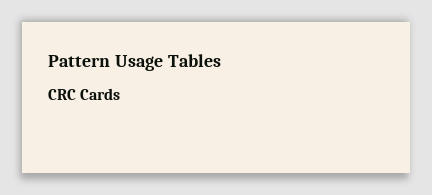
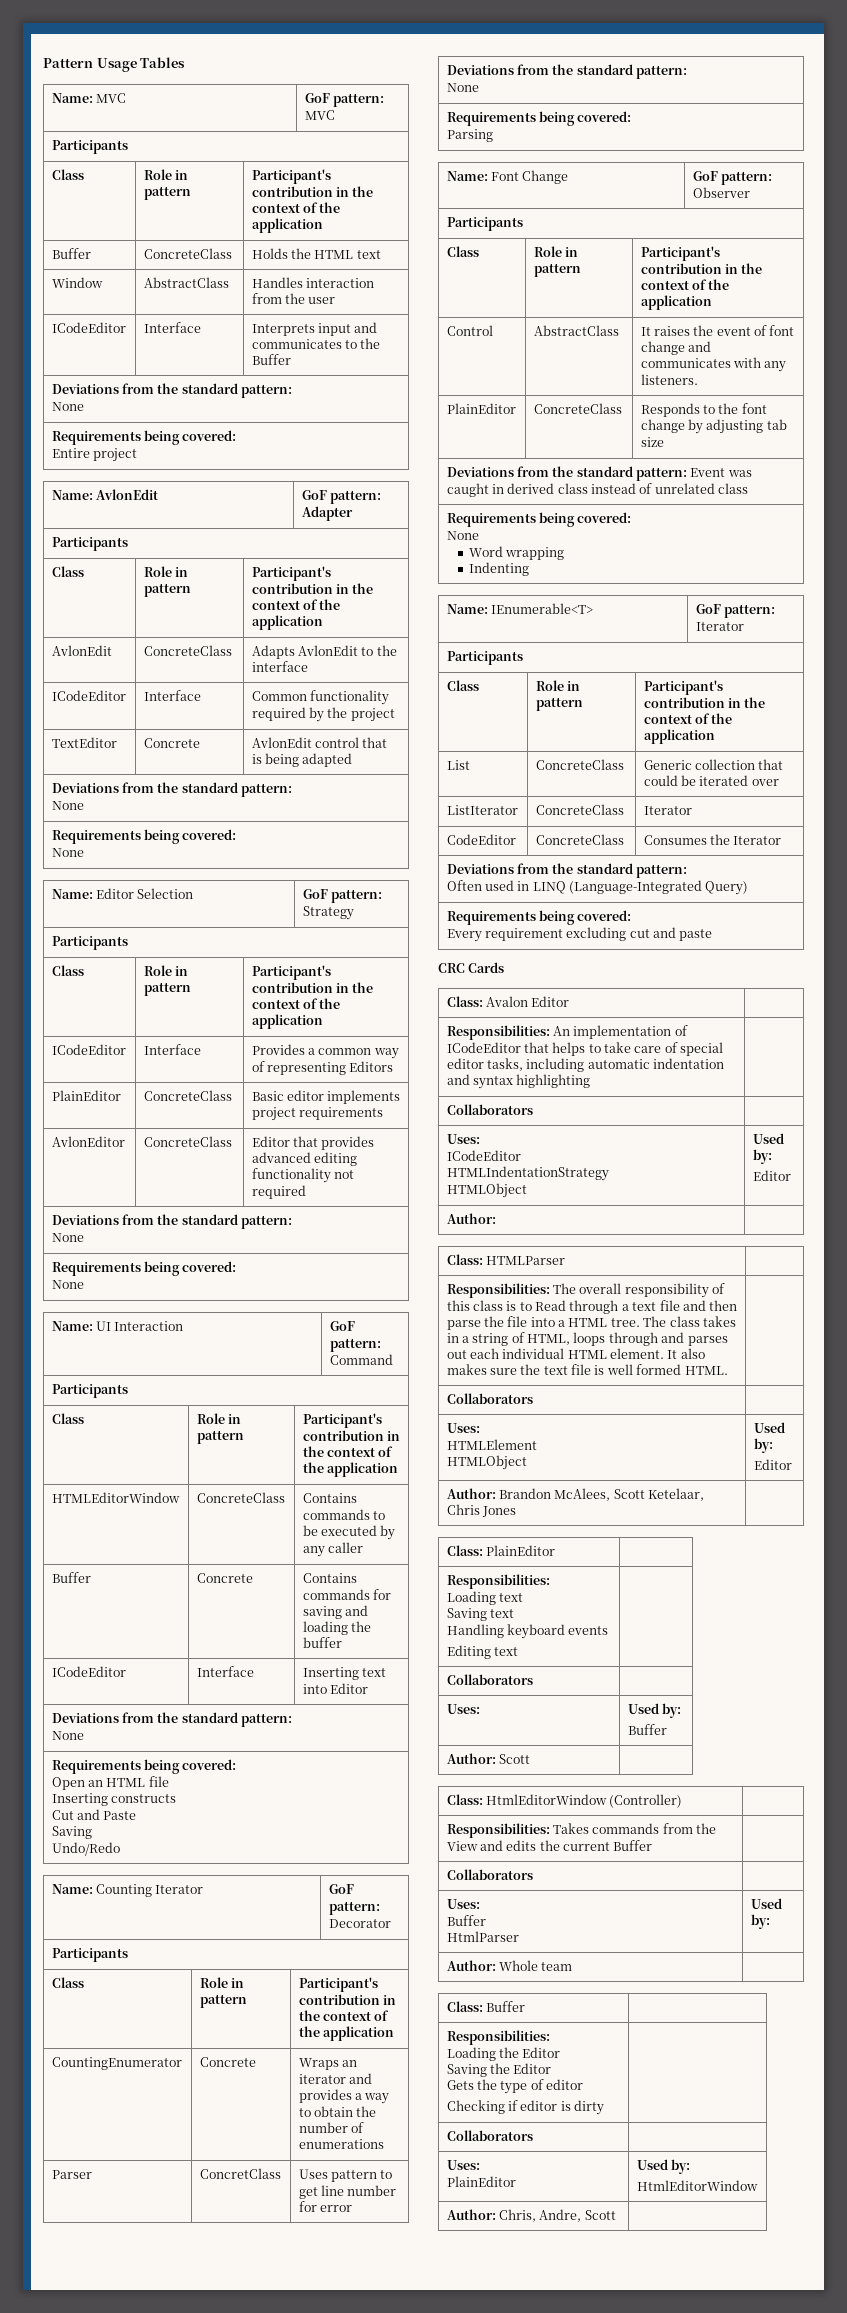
[48,88,121,100] // CRC Cards -> [51,93,126,103] [304,93,384,107] [304,110,335,120] [51,140,128,154] [51,169,84,180] [143,169,188,180] [143,187,191,200] [251,169,331,184] [251,186,374,197] [251,202,341,213] [251,218,323,233] [51,248,91,259] [143,248,232,259] [251,248,381,259] [51,277,103,288] [143,277,229,288] [251,277,374,288] [251,293,336,304] [51,322,126,333] [143,322,201,333] [251,322,378,336] [251,338,381,349] [251,354,291,365] [51,383,293,398] [51,402,84,411] [51,430,237,445] [51,448,137,462] [51,489,158,500] [301,490,381,504] [301,506,353,521] [51,537,128,551] [51,566,84,577] [143,566,188,577] [143,584,191,597] [251,566,331,581] [251,583,374,594] [251,599,341,610] [251,615,323,630] [51,645,112,656] [143,645,232,656] [251,645,397,659] [251,661,308,672] [51,690,126,701] [143,690,201,701] [251,690,389,705] [251,707,395,722] [51,737,117,748] [143,738,200,748] [251,737,388,748] [251,753,353,767] [51,782,293,797] [51,801,84,810] [51,829,237,844] [51,848,84,857] [51,888,194,899] [302,889,382,903] [302,906,354,920] [51,936,128,950] [51,965,84,976] [143,965,188,976] [143,983,191,996] [251,965,331,980] [251,982,374,993] [251,998,341,1009] [251,1014,323,1029] [51,1044,126,1055] [143,1044,201,1055] [251,1044,399,1059] [251,1061,394,1075] [51,1090,121,1101] [143,1090,232,1101] [251,1090,401,1104] [251,1107,383,1121] [51,1136,125,1147] [143,1136,232,1147] [251,1136,375,1150] [251,1152,357,1166] [251,1168,354,1183] [251,1185,306,1199] [51,1214,293,1229] [51,1233,84,1242] [51,1261,237,1276] [51,1280,84,1289] [51,1321,184,1331] [329,1321,355,1331] [329,1339,381,1352] [329,1354,393,1365] [51,1384,128,1398] [51,1413,84,1424] [196,1413,241,1424] [196,1431,244,1444] [302,1413,382,1428] [302,1430,400,1441] [302,1446,394,1457] [302,1462,398,1477] [51,1492,180,1503] [196,1492,285,1503] [302,1493,357,1503] [302,1509,385,1520] [302,1525,396,1540] [302,1542,363,1557] [51,1572,91,1583] [196,1573,253,1583] [302,1573,357,1583] [302,1589,391,1600] [302,1605,368,1619] [302,1621,371,1635] [302,1637,342,1648] [51,1666,126,1677] [196,1666,254,1677] [302,1667,386,1680] [302,1683,368,1694] [51,1712,293,1727] [51,1731,84,1740] [51,1759,237,1774] [51,1776,169,1790] [51,1793,176,1806] [51,1809,137,1820] [51,1826,92,1839] [51,1842,120,1856] [51,1884,204,1897] [328,1884,354,1894] [328,1902,380,1915] [328,1919,391,1928] [51,1948,128,1962] [51,1977,84,1988] [199,1977,244,1988] [199,1995,247,2008] [298,1977,378,1992] [298,1994,396,2005] [298,2010,390,2021] [298,2026,394,2041] [51,2057,182,2070] [199,2057,256,2067] [298,2058,357,2070] [298,2073,372,2084] [298,2089,390,2104] [298,2106,377,2117] [298,2122,364,2133] [298,2139,384,2149] [51,2170,92,2179] [199,2168,281,2179] [298,2169,393,2182] [298,2185,397,2199] [298,2201,352,2212] [446,64,688,79] [446,83,479,92] [446,111,632,126] [446,129,493,142] [446,170,569,184] [692,171,772,185] [692,187,750,198] [446,217,523,231] [446,246,479,257] [533,246,578,257] [533,264,581,277] [640,246,720,261] [640,263,763,274] [640,279,730,290] [640,295,712,310] [446,325,493,336] [533,325,619,336] [640,325,795,336] [640,341,711,355] [640,357,787,372] [640,374,698,385] [446,403,516,414] [533,403,622,414] [640,403,767,417] [640,419,787,434] [640,437,664,447] [446,466,752,481] [446,483,749,497] [446,512,632,527] [446,531,479,540] [469,546,565,560] [469,562,530,576] [446,603,593,614] [695,604,775,618] [695,622,744,631] [446,651,523,665] [446,680,479,691] [535,680,580,691] [535,698,583,711] [643,680,723,695] [643,697,766,708] [643,713,733,724] [643,729,715,744] [446,760,470,770] [535,759,624,770] [643,759,784,770] [643,775,779,786] [446,805,518,815] [535,804,624,815] [643,806,692,815] [446,834,516,845] [535,834,624,845] [643,834,782,845] [446,863,688,878] [446,880,749,895] [446,910,632,925] [446,927,713,942] [438,962,505,973] [446,996,570,1007] [446,1025,688,1040] [446,1042,724,1056] [446,1058,725,1072] [446,1074,591,1089] [446,1104,533,1115] [446,1134,480,1144] [446,1150,521,1161] [446,1166,609,1181] [446,1183,527,1198] [752,1133,784,1144] [752,1149,772,1164] [752,1170,791,1181] [446,1213,496,1224] [446,1254,565,1265] [446,1283,726,1298] [446,1300,738,1314] [446,1316,736,1330] [446,1332,728,1346] [446,1348,705,1359] [446,1364,728,1375] [446,1393,533,1404] [446,1423,480,1433] [446,1439,537,1450] [446,1455,527,1470] [753,1422,785,1433] [753,1438,773,1453] [753,1459,792,1470] [446,1488,705,1501] [446,1504,516,1517] [446,1545,555,1556] [446,1574,550,1589] [446,1591,523,1605] [446,1608,514,1621] [446,1624,609,1639] [446,1645,518,1659] [446,1674,533,1685] [446,1704,480,1714] [627,1703,681,1718] [627,1724,667,1735] [446,1753,530,1764] [446,1794,683,1808] [446,1823,717,1838] [446,1840,653,1851] [446,1869,533,1880] [446,1899,480,1909] [446,1915,486,1926] [446,1931,519,1942] [750,1898,782,1909] [750,1914,770,1929] [446,1960,573,1971] [446,2001,525,2012] [446,2030,550,2045] [446,2047,561,2061] [446,2063,552,2077] [446,2079,584,2094] [446,2100,605,2115] [446,2130,533,2141] [446,2160,480,2170] [446,2176,516,2187] [636,2159,690,2174] [636,2180,758,2191] [446,2209,616,2222] // Name: MVC | GoF pattern: MVC // Participants // Class | Role in pattern | Participant's contribution in the context of the application // Buffer | ConcreteClass | Holds the HTML text // Window | AbstractClass | Handles interaction from the user // ICodeEditor | Interface | Interprets input and communicates to the Buffer // Deviations from the standard pattern: // None // Requirements being covered: // Entire project // Name: AvlonEdit | GoF pattern: Adapter // Participants // Class | Role in pattern | Participant's contribution in the context of the application // AvlonEdit | ConcreteClass | Adapts AvlonEdit to the interface // ICodeEditor | Interface | Common functionality required by the project // TextEditor | Concrete | AvlonEdit control that is being adapted // Deviations from the standard pattern: // None // Requirements being covered: // None // Name: Editor Selection | GoF pattern: Strategy // Participants // Class | Role in pattern | Participant's contribution in the context of the application // ICodeEditor | Interface | Provides a common way of representing Editors // PlainEditor | ConcreteClass | Basic editor implements project requirements // AvlonEditor | ConcreteClass | Editor that provides advanced editing functionality not required // Deviations from the standard pattern: // None // Requirements being covered: // None // Name: UI Interaction | GoF pattern: Command // Participants // Class | Role in pattern | Participant's contribution in the context of the application // HTMLEditorWindow | ConcreteClass | Contains commands to be executed by any caller // Buffer | Concrete | Contains commands for saving and loading the buffer // ICodeEditor | Interface | Inserting text into Editor // Deviations from the standard pattern: // None // Requirements being covered: // Open an HTML file // Inserting constructs // Cut and Paste // Saving // Undo/Redo // Name: Counting Iterator | GoF pattern: Decorator // Participants // Class | Role in pattern | Participant's contribution in the context of the application // CountingEnumerator | Concrete | Wraps an iterator and provides a way to obtain the number of enumerations // Parser | ConcretClass | Uses pattern to get line number for error // Deviations from the standard pattern: // None // Requirements being covered: // Parsing // Name: Font Change | GoF pattern: Observer // Participants // Class | Role in pattern | Participant's contribution in the context of the application // Control | AbstractClass | It raises the event of font change and communicates with any listeners. // PlainEditor | ConcreteClass | Responds to the font change by adjusting tab size // Deviations from the standard pattern: Event was caught in derived class instead of unrelated class // Requirements being covered: // None // Word wrapping // Indenting // Name: IEnumerable<T> | GoF pattern: Iterator // Participants // Class | Role in pattern | Participant's contribution in the context of the application // List | ConcreteClass | Generic collection that could be iterated over // ListIterator | ConcreteClass | Iterator // CodeEditor | ConcreteClass | Consumes the Iterator // Deviations from the standard pattern: // Often used in LINQ (Language-Integrated Query) // Requirements being covered: // Every requirement excluding cut and paste // CRC Cards // Class: Avalon Editor | // Responsibilities: An implementation of ICodeEditor that helps to take care of special editor tasks, including automatic indentation and syntax highlighting | // Collaborators | // Uses: // ICodeEditor // HTMLIndentationStrategy // HTMLObject | Used by: // Editor // Author: | // Class: HTMLParser | // Responsibilities: The overall responsibility of this class is to Read through a text file and then parse the file into a HTML tree. The class takes in a string of HTML, loops through and parses out each individual HTML element. It also makes sure the text file is well formed HTML. | // Collaborators | // Uses: // HTMLElement // HTMLObject | Used by: // Editor // Author: Brandon McAlees, Scott Ketelaar, Chris Jones | // Class: PlainEditor | // Responsibilities: // Loading text // Saving text // Handling keyboard events // Editing text | // Collaborators | // Uses: | Used by: // Buffer // Author: Scott | // Class: HtmlEditorWindow (Controller) | // Responsibilities: Takes commands from the View and edits the current Buffer | // Collaborators | // Uses: // Buffer // HtmlParser | Used by: // Author: Whole team | // Class: Buffer | // Responsibilities: // Loading the Editor // Saving the Editor // Gets the type of editor // Checking if editor is dirty | // Collaborators | // Uses: // PlainEditor | Used by: // HtmlEditorWindow // Author: Chris, Andre, Scott |

